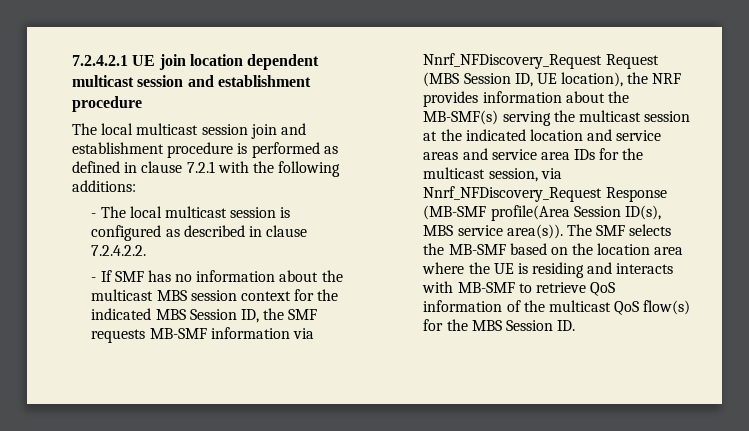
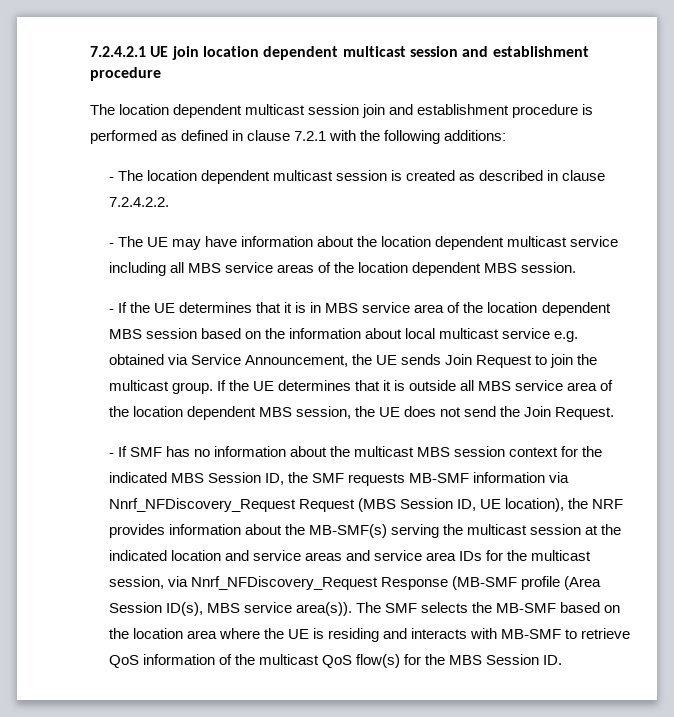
[101,123,134,135] local -> [119,104,243,118] location dependent
[129,206,162,218] local -> [146,170,270,184] location dependent
[91,225,162,241] configured -> [406,170,456,181] created
(147, 250) none -> [108,236,619,250] [108,262,577,276] [108,302,611,316] [108,328,579,342] [108,354,598,368] [108,380,614,394] [108,406,615,420] // - The UE may have information about the location dependent multicast service including all MBS service areas of the location dependent MBS session. // - If the UE determines that it is in MBS service area of the location dependent MBS session based on the information about local multicast service e.g. obtained via Service Announcement, the UE sends Join Request to join the multicast group. If the UE determines that it is outside all MBS service area of the location dependent MBS session, the UE does not send the Join Request.
[490,205,570,221] profile(Area -> [521,576,602,590] profile (Area

